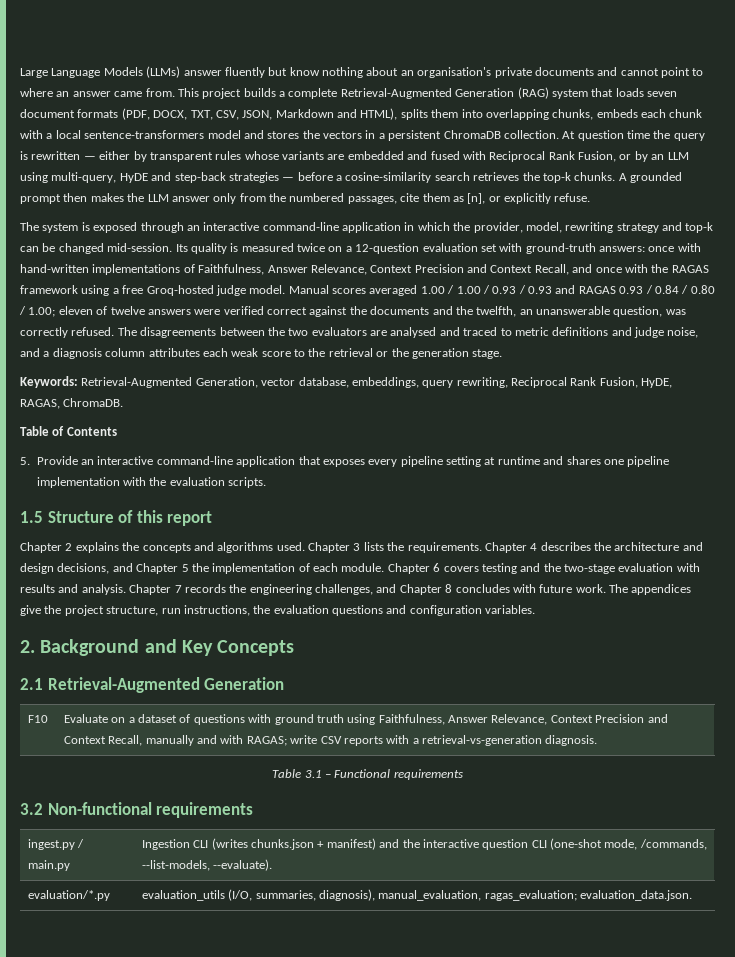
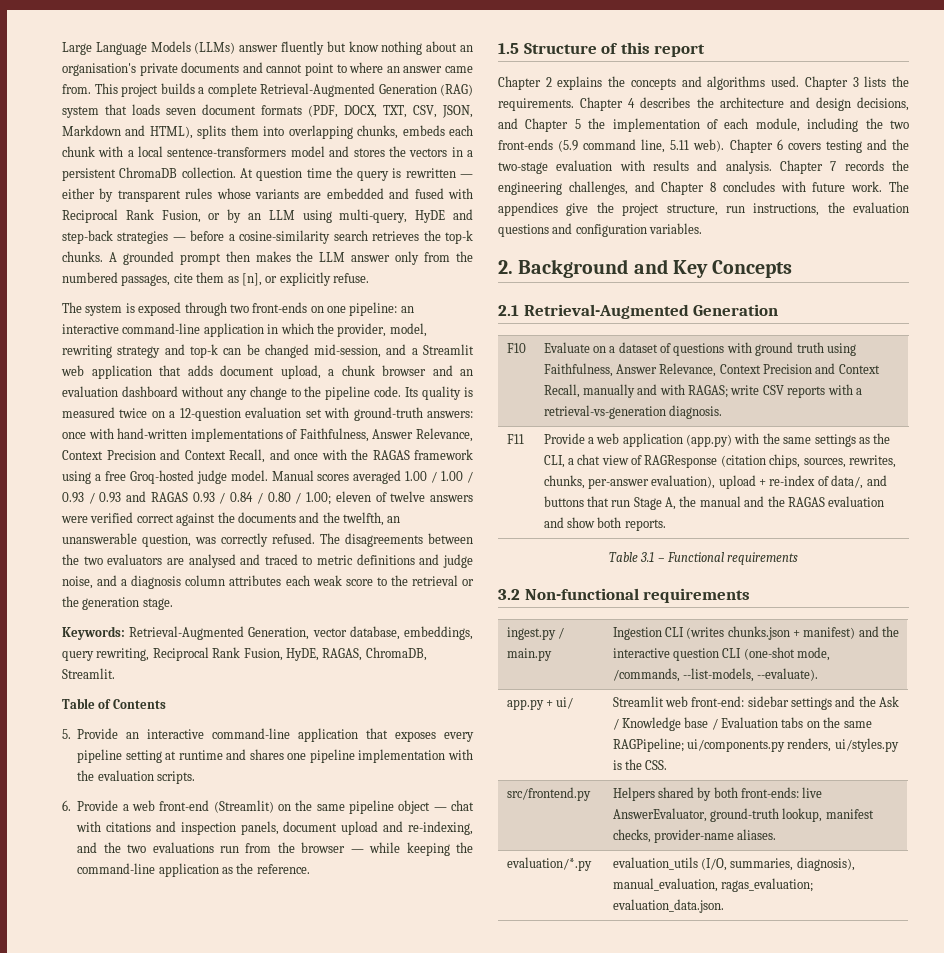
(184, 227) none -> [229,302,398,316] two front-ends on one pipeline:
[107,243,173,252] mid-session. -> [314,344,475,358] [61,365,473,379] [62,386,402,400] mid-session, and a Streamlit web application that adds document upload, a chunk browser and an evaluation dashboard without any change to the pipeline code.
[63,398,124,407] ChromaDB. -> [365,647,427,661] [62,668,115,679] ChromaDB, Streamlit.
(267, 482) none -> [62,800,474,814] [76,821,473,835] [77,842,474,856] [77,863,310,877] // 6. Provide a web front-end (Streamlit) on the same pipeline object — chat with citations and inspection panels, document upload and re-indexing, and the two evaluations run from the browser — while keeping the command-line application as the reference.
[341,563,385,572] module. -> [755,118,909,132] [498,139,725,153] module, including the two front-ends (5.9 command line, 5.11 web).
(598, 740) none -> [506,434,524,444] [543,433,891,447] [543,454,896,468] [543,475,887,489] [543,496,885,510] [543,517,666,531] // F11 | Provide a web application (app.py) with the same settings as the CLI, a chat view of RAGResponse (citation chips, sources, rewrites, chunks, per-answer evaluation), upload + re-index of data/, and buttons that run Stage A, the manual and the RAGAS evaluation and show both reports.
(273, 865) none -> [506,697,574,710] [612,696,900,710] [612,717,872,731] [612,738,899,752] [612,759,668,770] [506,787,591,801] [612,787,823,801] [612,808,874,822] [612,829,777,843] // app.py + ui/ | Streamlit web front-end: sidebar settings and the Ask / Knowledge base / Evaluation tabs on the same RAGPipeline; ui/components.py renders, ui/styles.py is the CSS. // src/frontend.py | Helpers shared by both front-ends: live AnswerEvaluator, ground-truth lookup, manifest checks, provider-name aliases.

